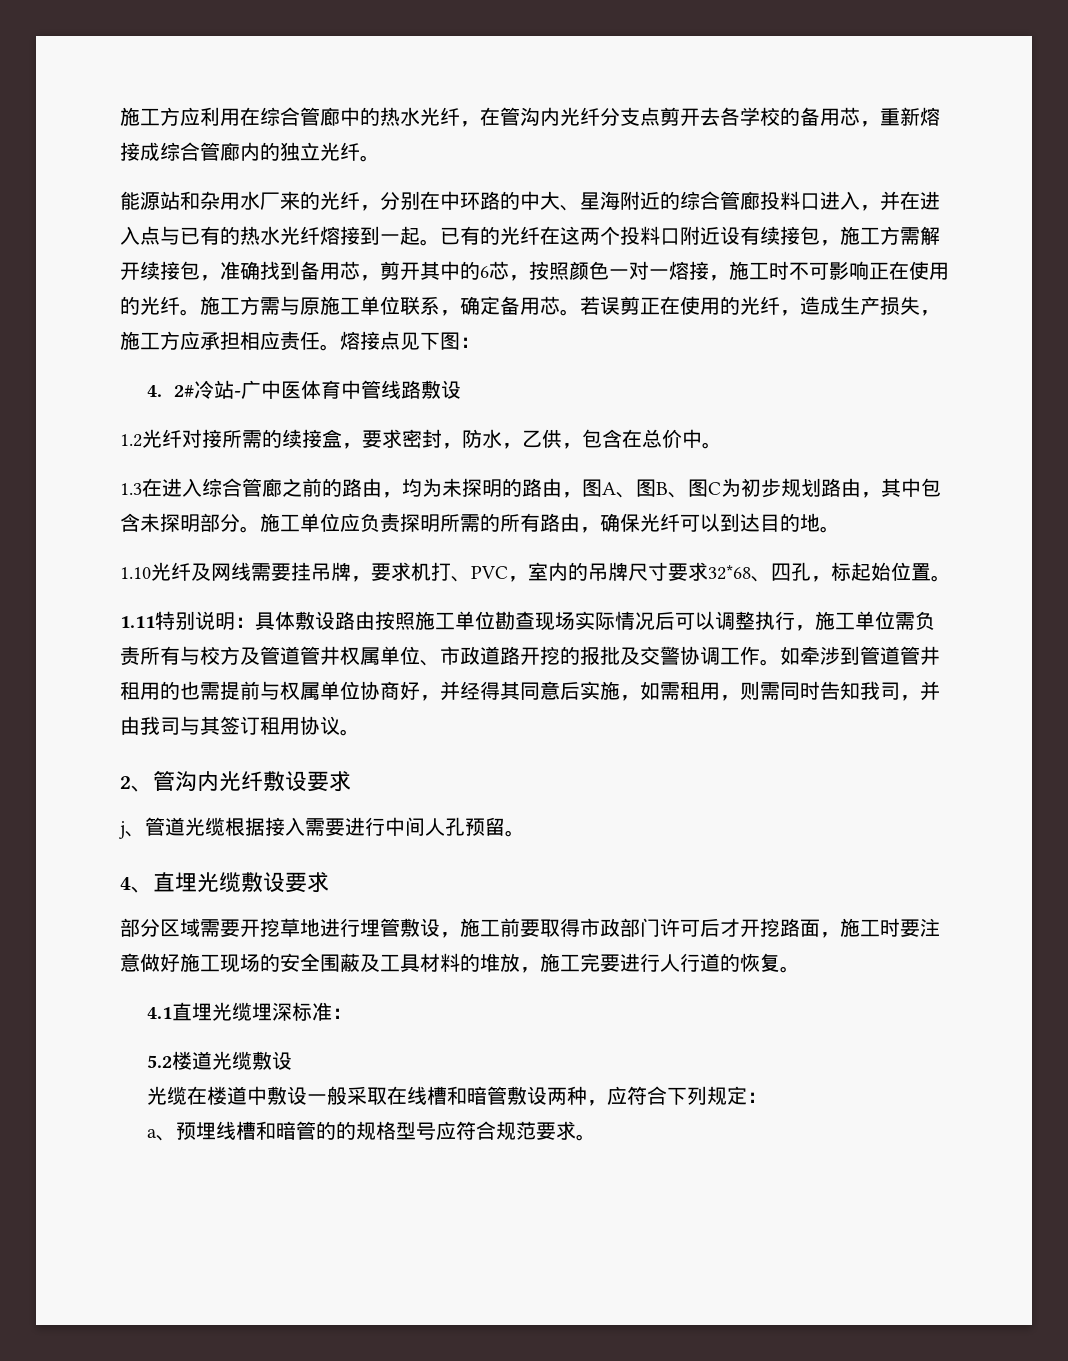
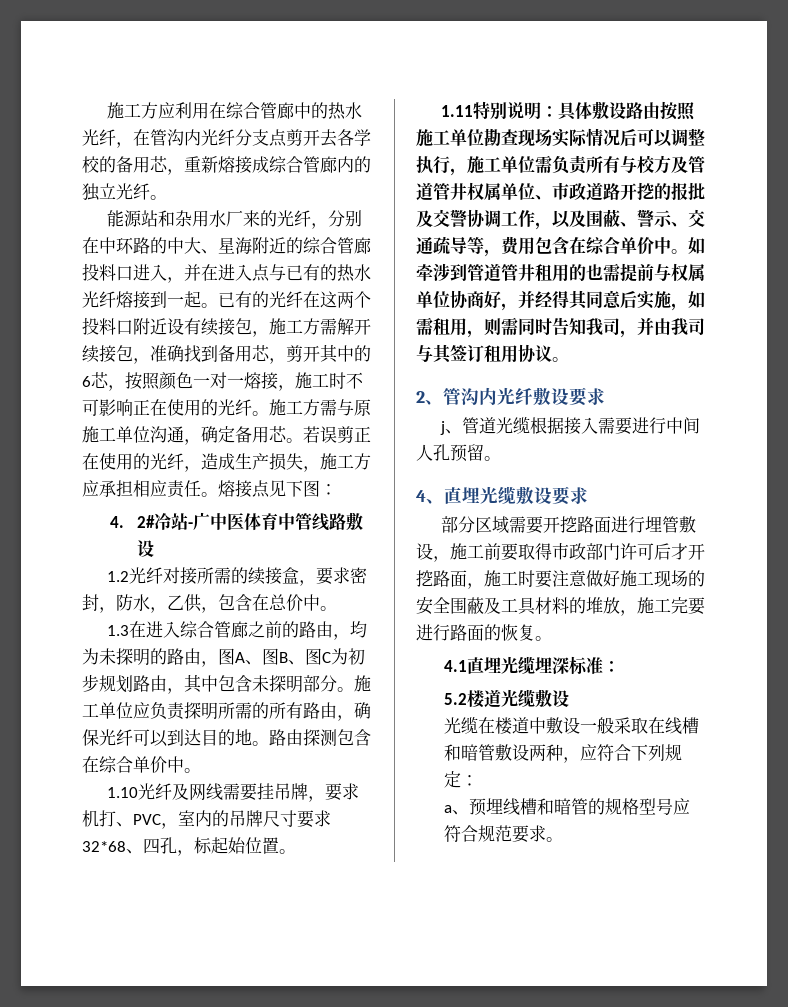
[400,296,440,315] 联系 -> [150,426,184,443] 沟通
(840, 529) none -> [269,729,371,746] [82,756,201,773] 路由探测包含在综合单价中。
(760, 655) none -> [535,209,705,230] [416,236,671,257] ，以及围蔽、警示、交通疏导等，费用包含在综合单价中
[280,918,320,937] 草地 -> [577,516,612,533] 路面
[660,953,720,972] 人行道 -> [450,624,484,641] 路面
[336,1121,357,1140] 的 -> (605, 806) none

